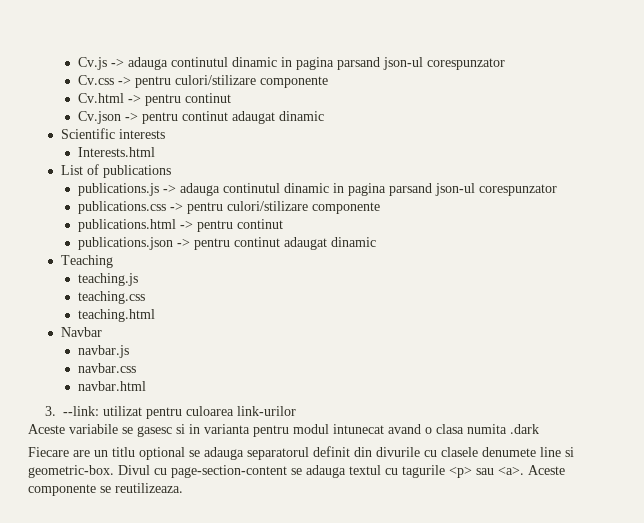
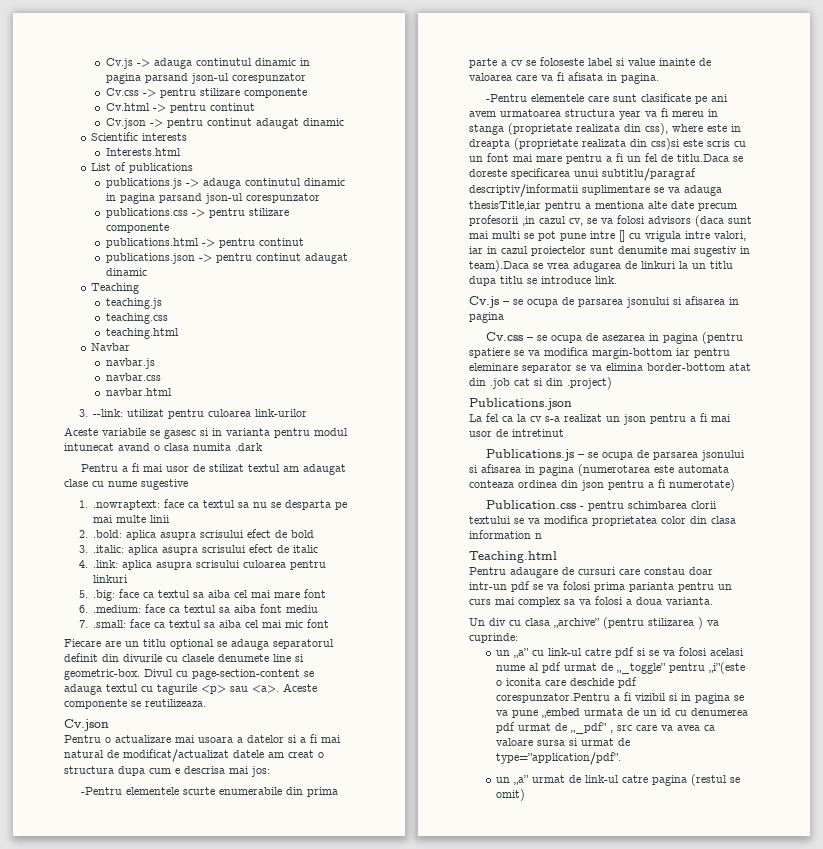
[174,75,256,85] culori/stilizare -> [199,88,240,96] stilizare
[226,201,308,211] culori/stilizare -> [248,208,289,216] stilizare
(539, 429) none -> [80,463,346,475] [64,479,188,490] [78,499,348,510] [93,515,171,523] [78,529,315,540] [78,544,319,555] [78,560,327,570] [93,575,129,583] [78,589,327,601] [78,604,319,613] [78,619,330,628] // Pentru a fi mai usor de stilizat textul am adaugat clase cu nume sugestive // 1. .nowraptext: face ca textul sa nu se desparta pe mai multe linii // 2. .bold: aplica asupra scrisului efect de bold // 3. .italic: aplica asupra scrisului efect de italic // 4. .link: aplica asupra scrisului culoarea pentru linkuri // 5. .big: face ca textul sa aiba cel mai mare font // 6. .medium: face ca textul sa aiba font mediu // 7. .small: face ca textul sa aiba cel mai mic font
(183, 488) none -> [64,719,109,731] [64,734,341,743] [64,749,324,762] [64,766,270,777] [80,787,338,797] [469,57,711,68] [469,72,659,84] [485,93,728,104] [469,108,718,120] [469,123,741,135] [469,138,746,150] [469,153,743,164] [469,168,696,181] [469,184,722,197] [469,201,737,211] [469,215,752,227] [469,230,746,242] [469,246,750,257] [469,260,733,272] [469,276,617,286] [469,296,739,308] [469,312,504,323] [485,332,743,344] [469,347,730,359] [469,363,751,373] [469,377,612,389] [469,398,572,410] [469,413,731,425] [469,429,564,437] [485,449,745,461] [469,464,729,476] [469,479,735,491] [485,500,717,511] [469,515,736,526] [469,530,542,539] [469,551,557,563] [469,567,713,578] [469,581,732,592] [469,596,713,607] [469,617,719,629] [469,633,518,643] [496,647,745,658] [496,662,746,674] [496,677,638,688] [496,692,745,704] [496,708,749,718] [496,722,716,734] [496,738,631,746] [496,752,622,765] [496,774,741,786] [496,789,526,801] // Cv.json // Pentru o actualizare mai usoara a datelor si a fi mai natural de modificat/actualizat datele am creat o structura dupa cum e descrisa mai jos: // -Pentru elementele scurte enumerabile din prima parte a cv se foloseste label si value inainte de valoarea care va fi afisata in pagina. // -Pentru elementele care sunt clasificate pe ani avem urmatoarea structura year va fi mereu in stanga (proprietate realizata din css), where este in dreapta (proprietate realizata din css)si este scris cu un font mai mare pentru a fi un fel de titlu.Daca se doreste specificarea unui subtitlu/paragraf descriptiv/informatii suplimentare se va adauga thesisTitle,iar pentru a mentiona alte date precum profesorii ,in cazul cv, se va folosi advisors (daca sunt mai multi se pot pune intre [] cu vrigula intre valori, iar in cazul proiectelor sunt denumite mai sugestiv in team).Daca se vrea adugarea de linkuri la un titlu dupa titlu se introduce link. // Cv.js – se ocupa de parsarea jsonului si afisarea in pagina // Cv.css – se ocupa de asezarea in pagina (pentru spatiere se va modifica margin-bottom iar pentru eleminare separator se va elimina border-bottom atat din .job cat si din .project) // Publications.json // La fel ca la cv s-a realizat un json pentru a fi mai usor de intretinut // Publications.js – se ocupa de parsarea jsonului si afisarea in pagina (numerotarea este automata conteaza ordinea din json pentru a fi numerotate) // Publication.css - pentru schimbarea clorii textului se va modifica proprietatea color din clasa information n // Teaching.html // Pentru adaugare de cursuri care constau doar intr-un pdf se va folosi prima parianta pentru un curs mai complex sa va folosi a doua varianta. // Un div cu clasa „archive” (pentru stilizarea ) va cuprinde: // un „a” cu link-ul catre pdf si se va folosi acelasi nume al pdf urmat de „_toggle” pentru „i”(este o iconita care deschide pdf corespunzator.Pentru a fi vizibil si in pagina se va pune „embed urmata de un id cu denumerea pdf urmat de „_pdf” , src care va avea ca valoare sursa si urmat de type=”application/pdf”. // un „a” urmat de link-ul catre pagina (restul se omit)

